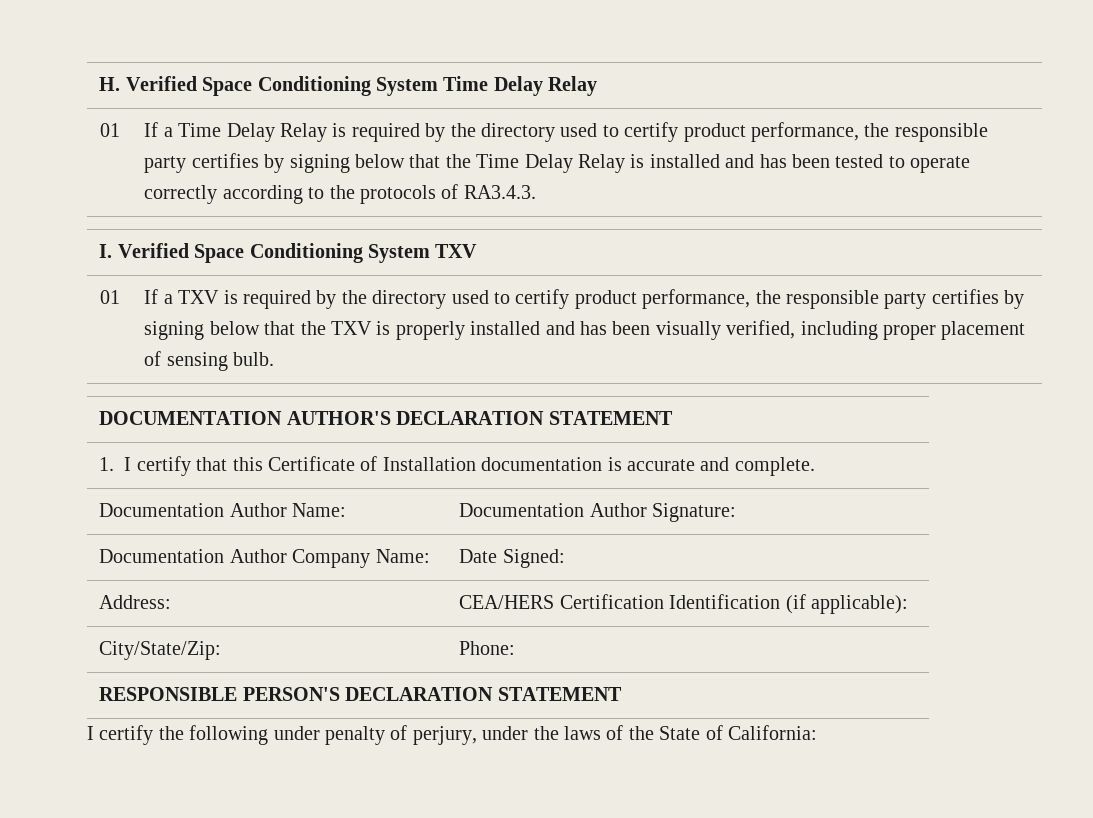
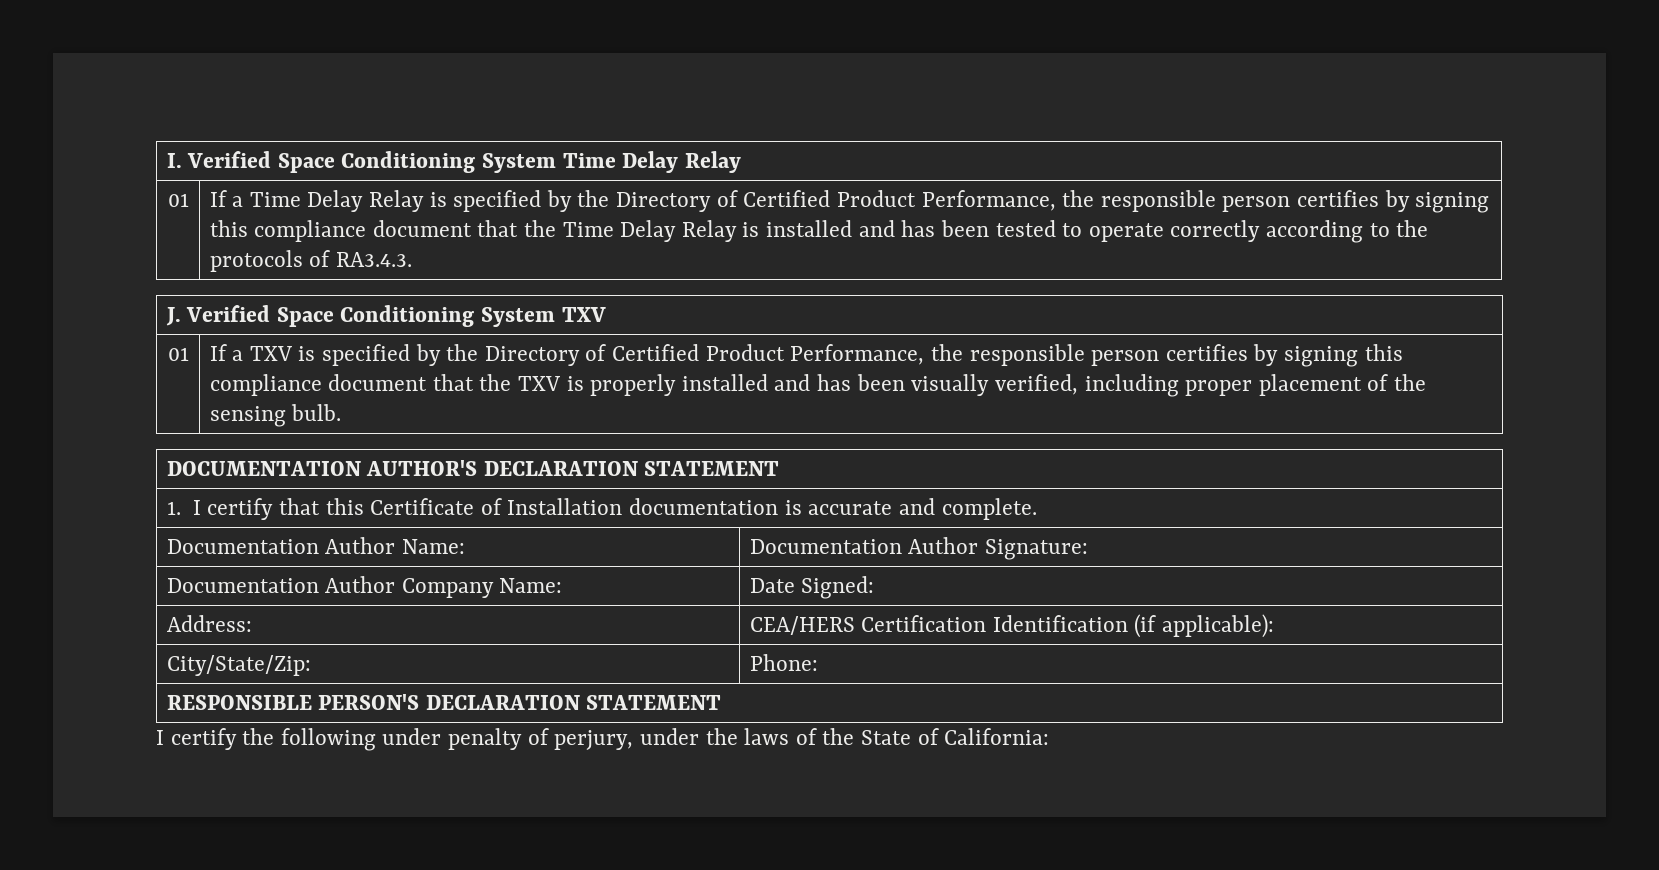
[99,77,121,91] H. -> [166,153,182,168] I.
[351,122,988,142] [144,153,406,173] required by the directory used to certify product performance, the responsible party certifies by signing below -> [453,190,1490,213] [209,220,472,242] specified by the Directory of Certified Product Performance, the responsible person certifies by signing this compliance document
[99,244,113,258] I. -> [165,307,181,326] J.
[243,289,1025,309] [144,321,260,340] required by the directory used to certify product performance, the responsible party certifies by signing below -> [322,344,1403,367] [209,374,428,396] specified by the Directory of Certified Product Performance, the responsible person certifies by signing this compliance document
(162, 358) none -> [1393,374,1426,391] the

